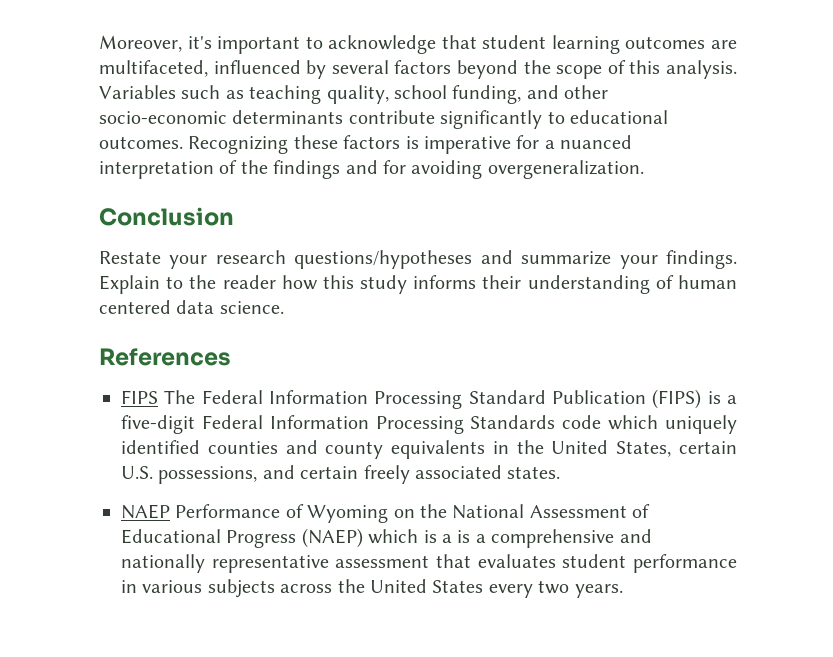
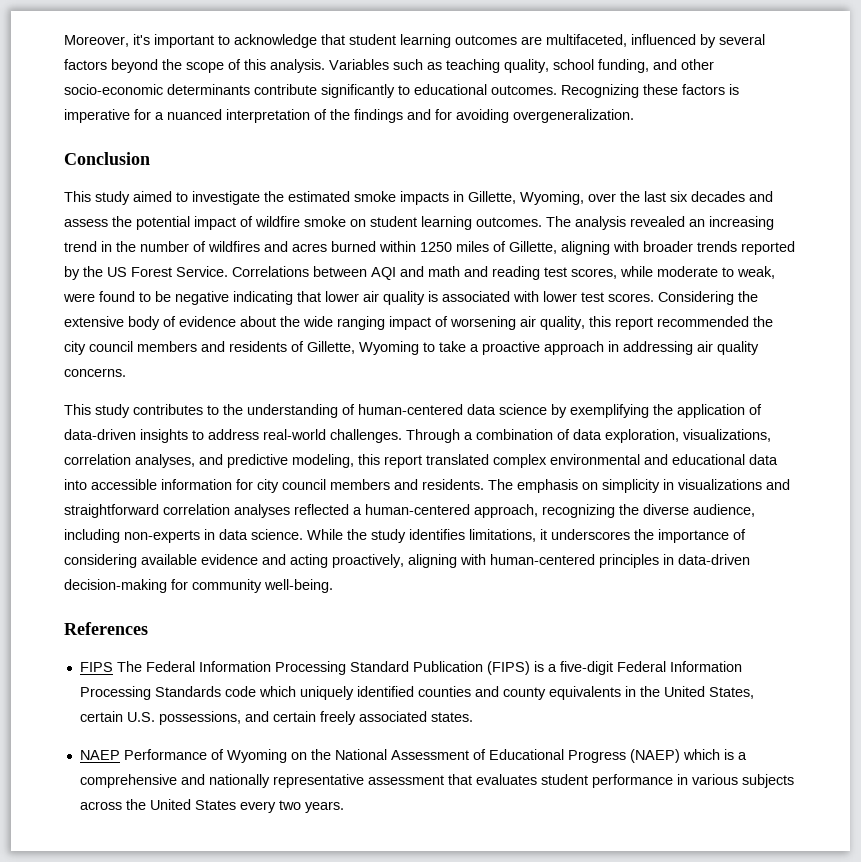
[99,250,737,269] [99,275,737,294] [99,300,284,314] Restate your research questions/hypotheses and summarize your findings. Explain to the reader how this study informs their understanding of human centered data science. -> [64,191,773,205] [64,216,774,230] [64,241,795,255] [64,266,775,280] [63,291,758,305] [64,316,773,330] [64,341,759,355] [64,368,126,377] [64,404,762,418] [64,429,771,443] [64,454,778,468] [64,479,790,493] [64,504,755,518] [64,529,746,543] [64,554,750,568] [64,579,333,593] This study aimed to investigate the estimated smoke impacts in Gillette, Wyoming, over the last six decades and assess the potential impact of wildfire smoke on student learning outcomes. The analysis revealed an increasing trend in the number of wildfires and acres burned within 1250 miles of Gillette, aligning with broader trends reported by the US Forest Service. Correlations between AQI and math and reading test scores, while moderate to weak, were found to be negative indicating that lower air quality is associated with lower test scores. Considering the extensive body of evidence about the wide ranging impact of worsening air quality, this report recommended the city council members and residents of Gillette, Wyoming to take a proactive approach in addressing air quality concerns. // This study contributes to the understanding of human-centered data science by exemplifying the application of data-driven insights to address real-world challenges. Through a combination of data exploration, visualizations, correlation analyses, and predictive modeling, this report translated complex environmental and educational data into accessible information for city council members and residents. The emphasis on simplicity in visualizations and straightforward correlation analyses reflected a human-centered approach, recognizing the diverse audience, including non-experts in data science. While the study identifies limitations, it underscores the importance of considering available evidence and acting proactively, aligning with human-centered principles in data-driven decision-making for community well-being.
[457,530,486,543] is a -> (747, 756) none

